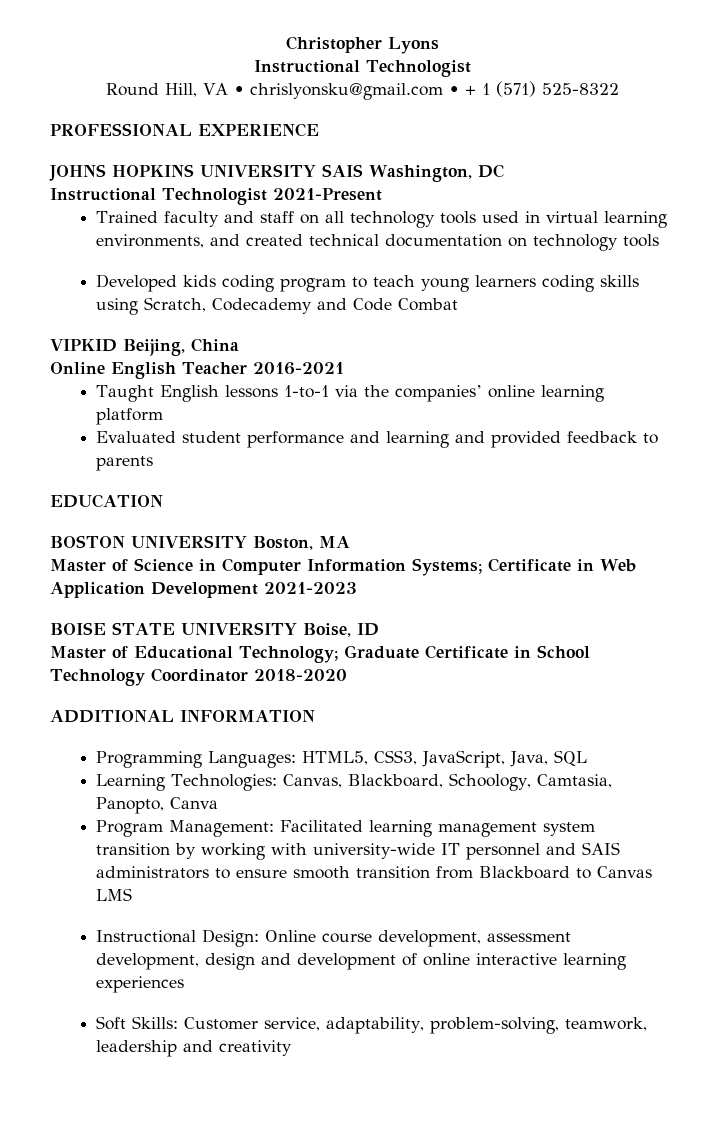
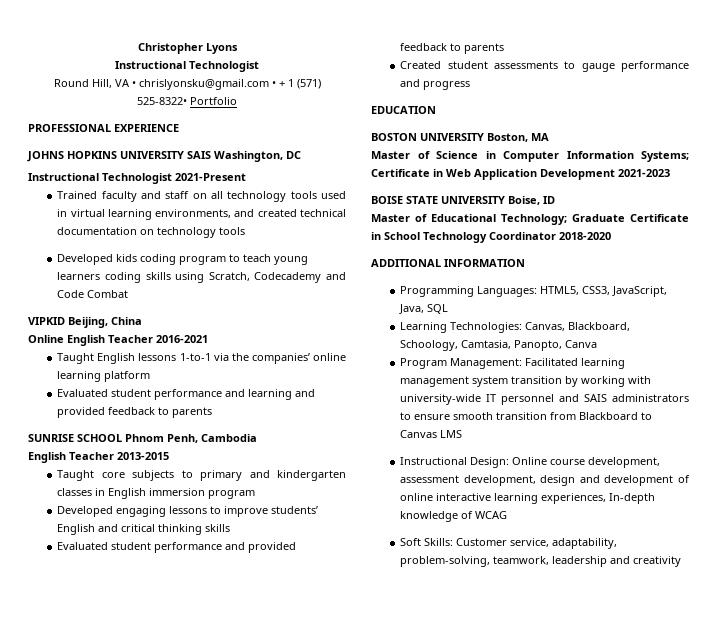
[542,83,620,95] 525-8322 -> [137,97,237,105] 525-8322• Portfolio
(154, 463) none -> [28,434,257,443] [28,452,169,463] [57,470,346,481] [57,488,256,499] [57,506,319,517] [57,524,231,535] [57,542,297,553] [400,43,505,54] [400,61,689,72] [400,79,471,90] // SUNRISE SCHOOL Phnom Penh, Cambodia // English Teacher 2013-2015 // Taught core subjects to primary and kindergarten classes in English immersion program // Developed engaging lessons to improve students’ English and critical thinking skills // Evaluated student performance and provided feedback to parents // Created student assessments to gauge performance and progress
[96,976,185,993] experiences -> [541,493,656,504] [400,511,508,522] experiences, In-depth knowledge of WCAG

